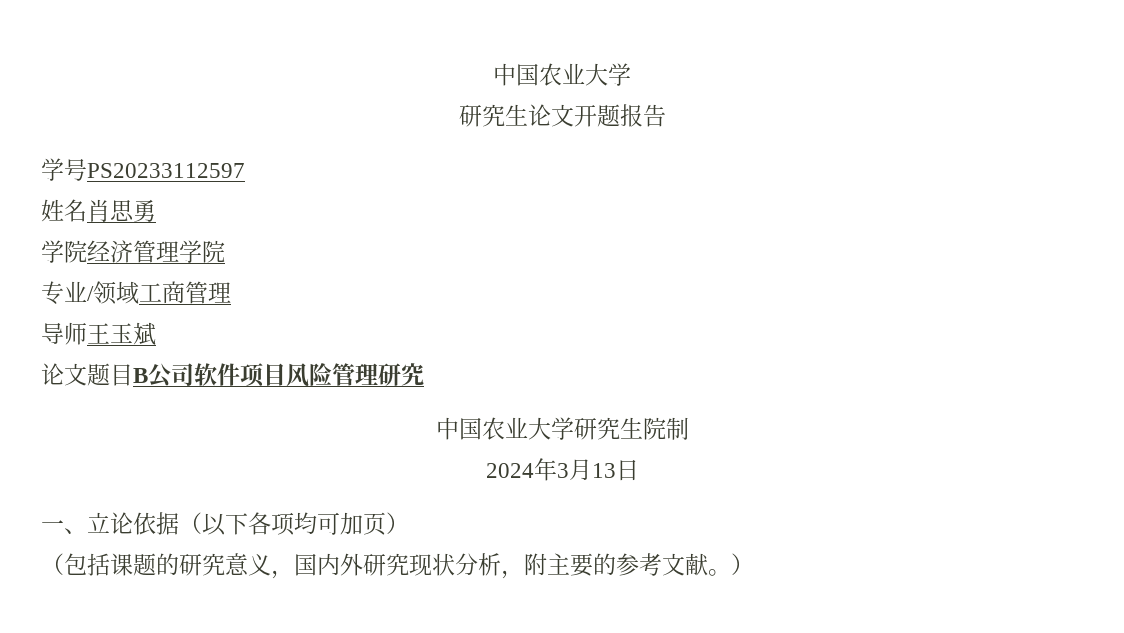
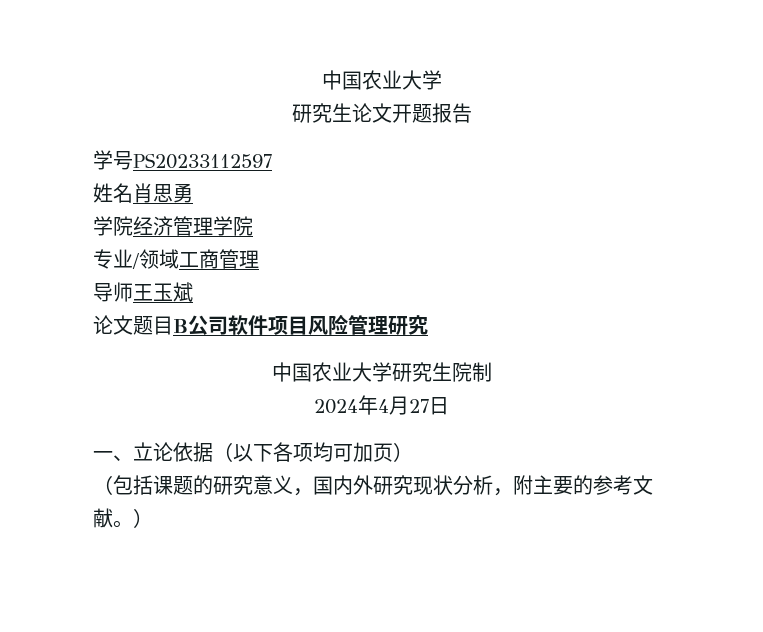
[556,459,616,480] 3月13 -> [378,396,429,415] 4月27

